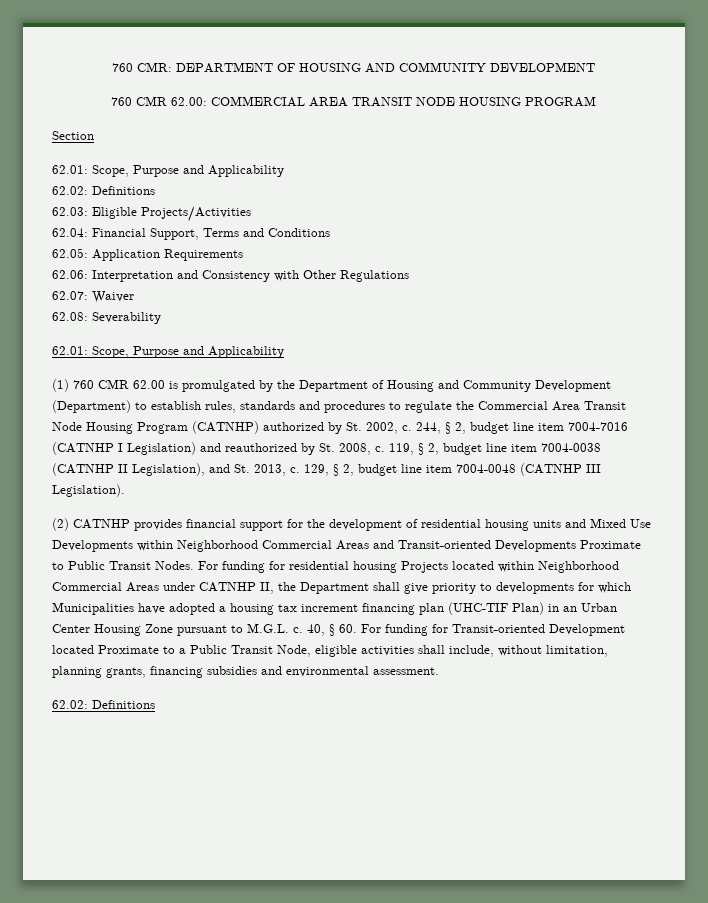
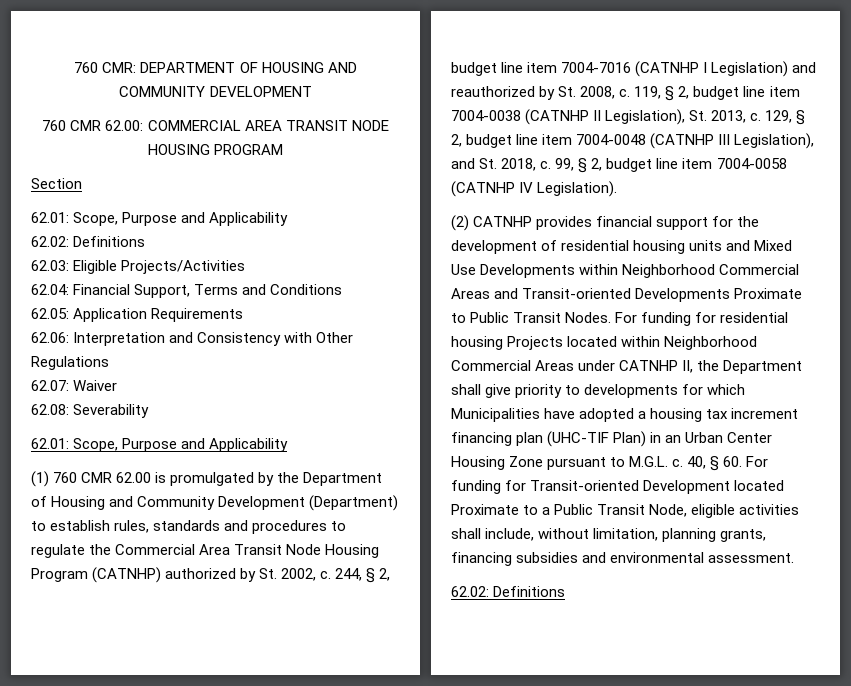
[209,464,230,473] and -> (686, 117) none
(601, 468) none -> [734,133,815,149] [451,158,787,173] [451,181,534,197] Legislation), and St. 2018, c. 99, § 2, budget line item 7004-0058 (CATNHP IV

